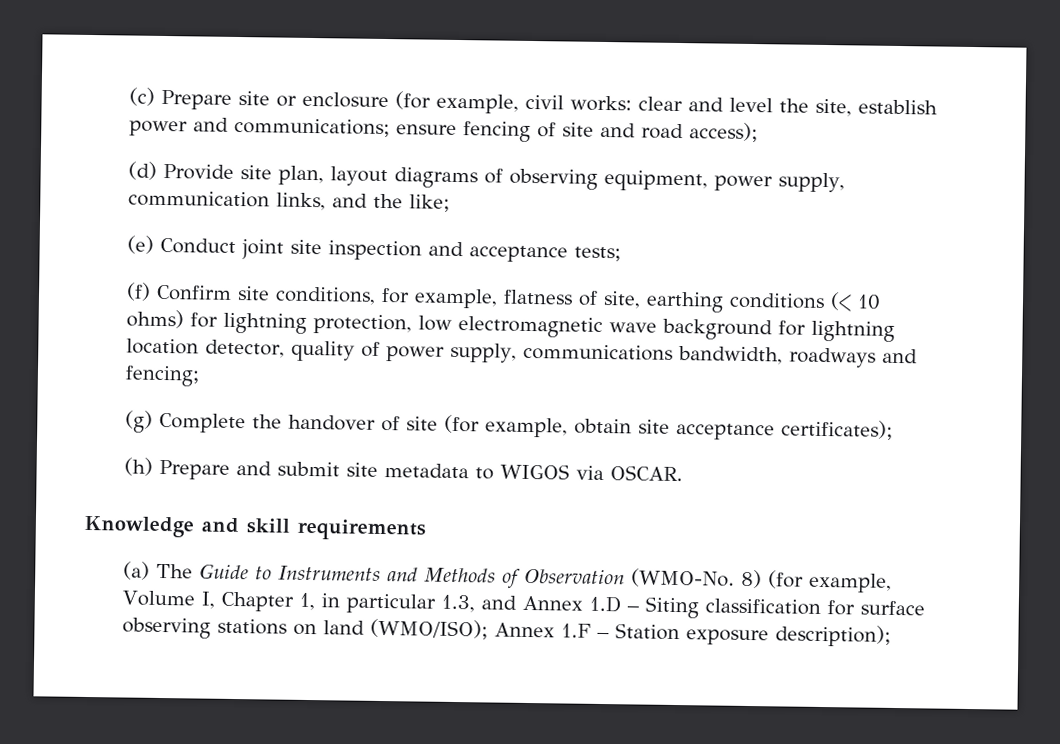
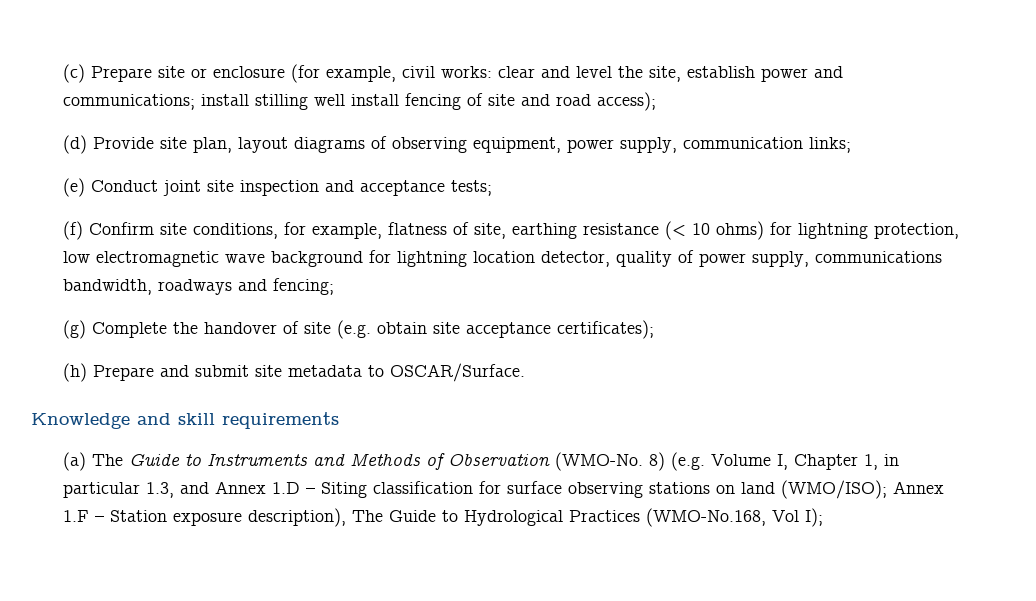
[395,124,457,135] ensure -> [201,94,400,110] install stilling well install
[275,192,450,212] links, and the like; -> [809,137,852,153] links;
[728,292,825,309] conditions -> [583,223,660,235] resistance
[443,414,568,438] (for example, -> [337,320,372,339] (e.g.
[499,463,683,482] WIGOS via OSCAR. -> [390,363,526,382] OSCAR/Surface.
[767,570,892,593] (for example, -> [671,452,706,471] (e.g.
[774,624,891,647] description); -> [248,508,824,527] description), The Guide to Hydrological Practices (WMO-No.168, Vol I);

